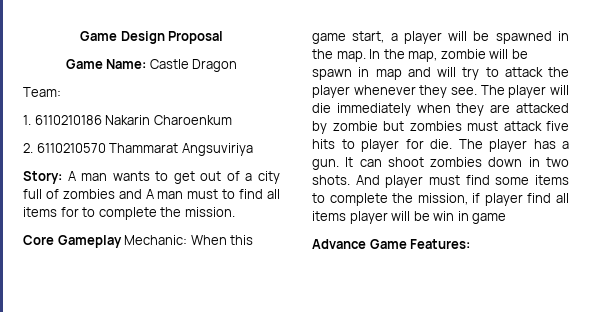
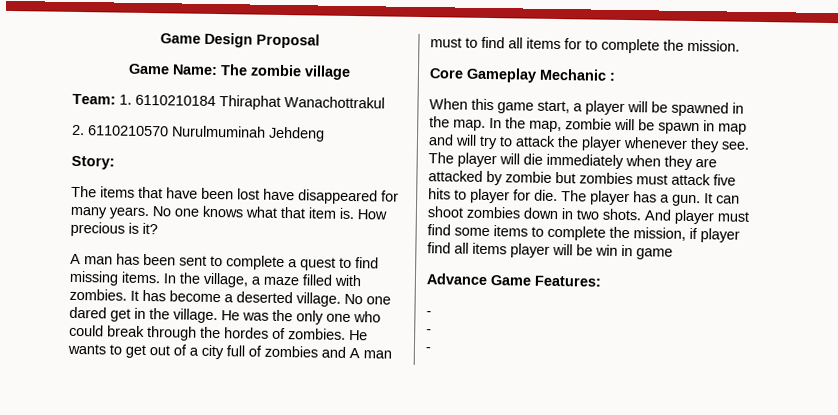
[149,59,238,72] [23,87,61,97] [23,115,232,125] Castle Dragon // Team: // 1. 6110210186 Nakarin Charoenkum -> [219,64,351,80] [72,93,385,110] The zombie village // Team: 1. 6110210184 Thiraphat Wanachottrakul
[109,143,253,156] Thammarat Angsuviriya -> [172,125,325,142] Nurulmuminah Jehdeng
[67,171,108,181] A man -> [71,185,399,205] [70,205,387,220] [70,221,158,237] [70,253,379,271] [69,270,362,288] [69,288,391,307] [69,306,381,325] [69,324,368,341] // The items that have been lost have disappeared for many years. No one knows what that item is. How precious is it? // A man has been sent to complete a quest to find missing items. In the village, a maze filled with zombies. It has become a deserted village. No one dared get in the village. He was the only one who could break through the hordes of zombies. He
[124,235,188,245] Mechanic: -> [539,68,615,81] Mechanic : //
(471, 244) none -> [426,311,432,316] [426,329,432,334] [425,347,431,352] // - // - // -

